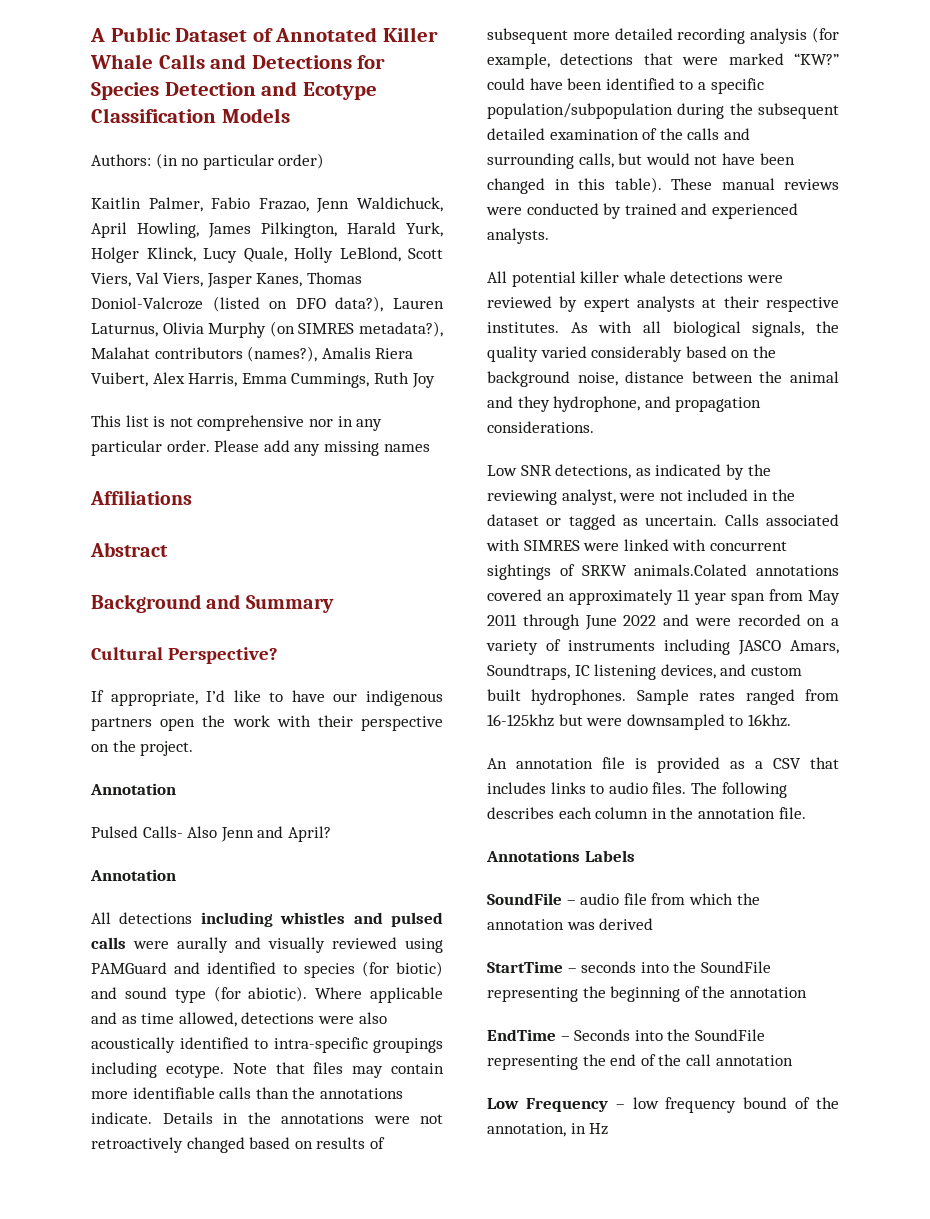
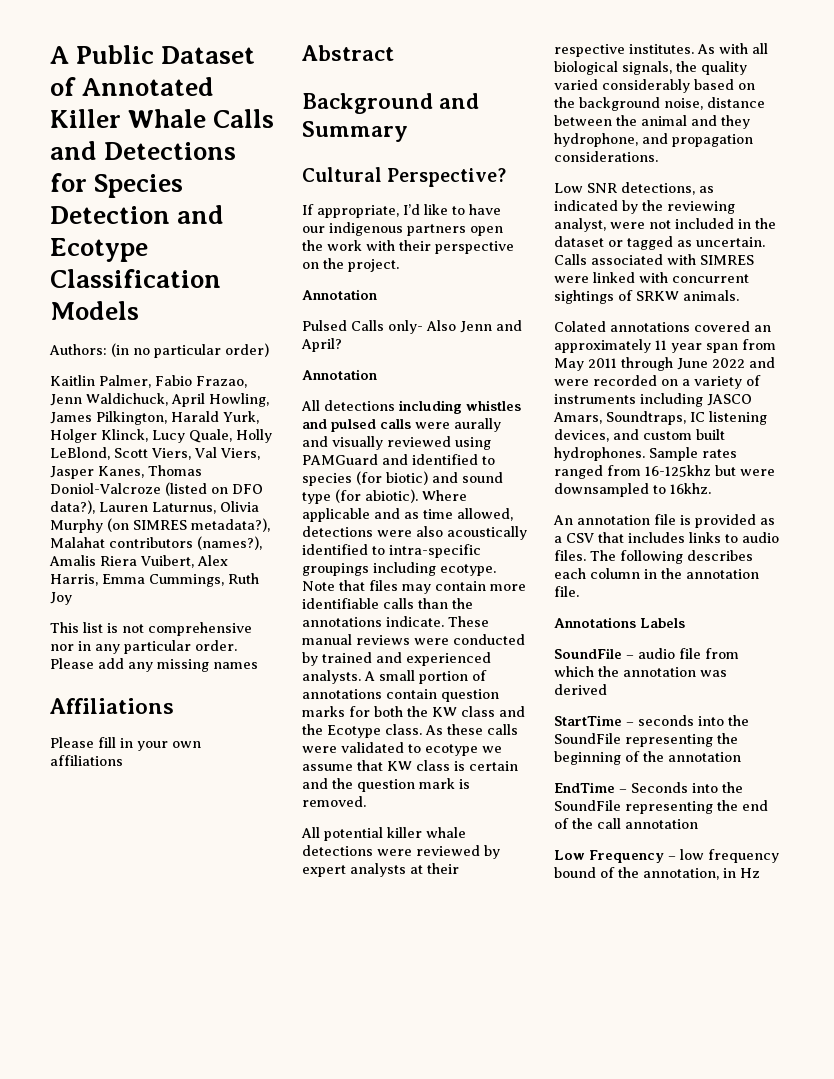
(192, 497) none -> [50,737,201,751] [50,755,123,766] // Please fill in your own affiliations
[142,826,183,838] Calls- -> [351,320,423,334] Calls only-
[162,1112,443,1124] [91,1137,385,1153] [487,27,839,44] [487,53,839,69] [487,78,764,94] [487,103,839,119] [487,128,750,140] [487,153,795,169] [487,177,662,194] Details in the annotations were not retroactively changed based on results of subsequent more detailed recording analysis (for example, detections that were marked “KW?” could have been identified to a specific population/subpopulation during the subsequent detailed examination of the calls and surrounding calls, but would not have been changed in this table). -> (444, 621) none
(549, 236) none -> [364,670,487,684] [302,689,499,702] [302,706,525,717] [302,724,518,738] [302,742,502,756] [302,760,518,771] [302,778,470,792] [302,796,366,807] A small portion of annotations contain question marks for both the KW class and the Ecotype class. As these calls were validated to ecotype we assume that KW class is certain and the question mark is removed.
[634,564,748,576] animals.Colated -> [683,290,739,301] [554,321,606,332] animals. // Colated

